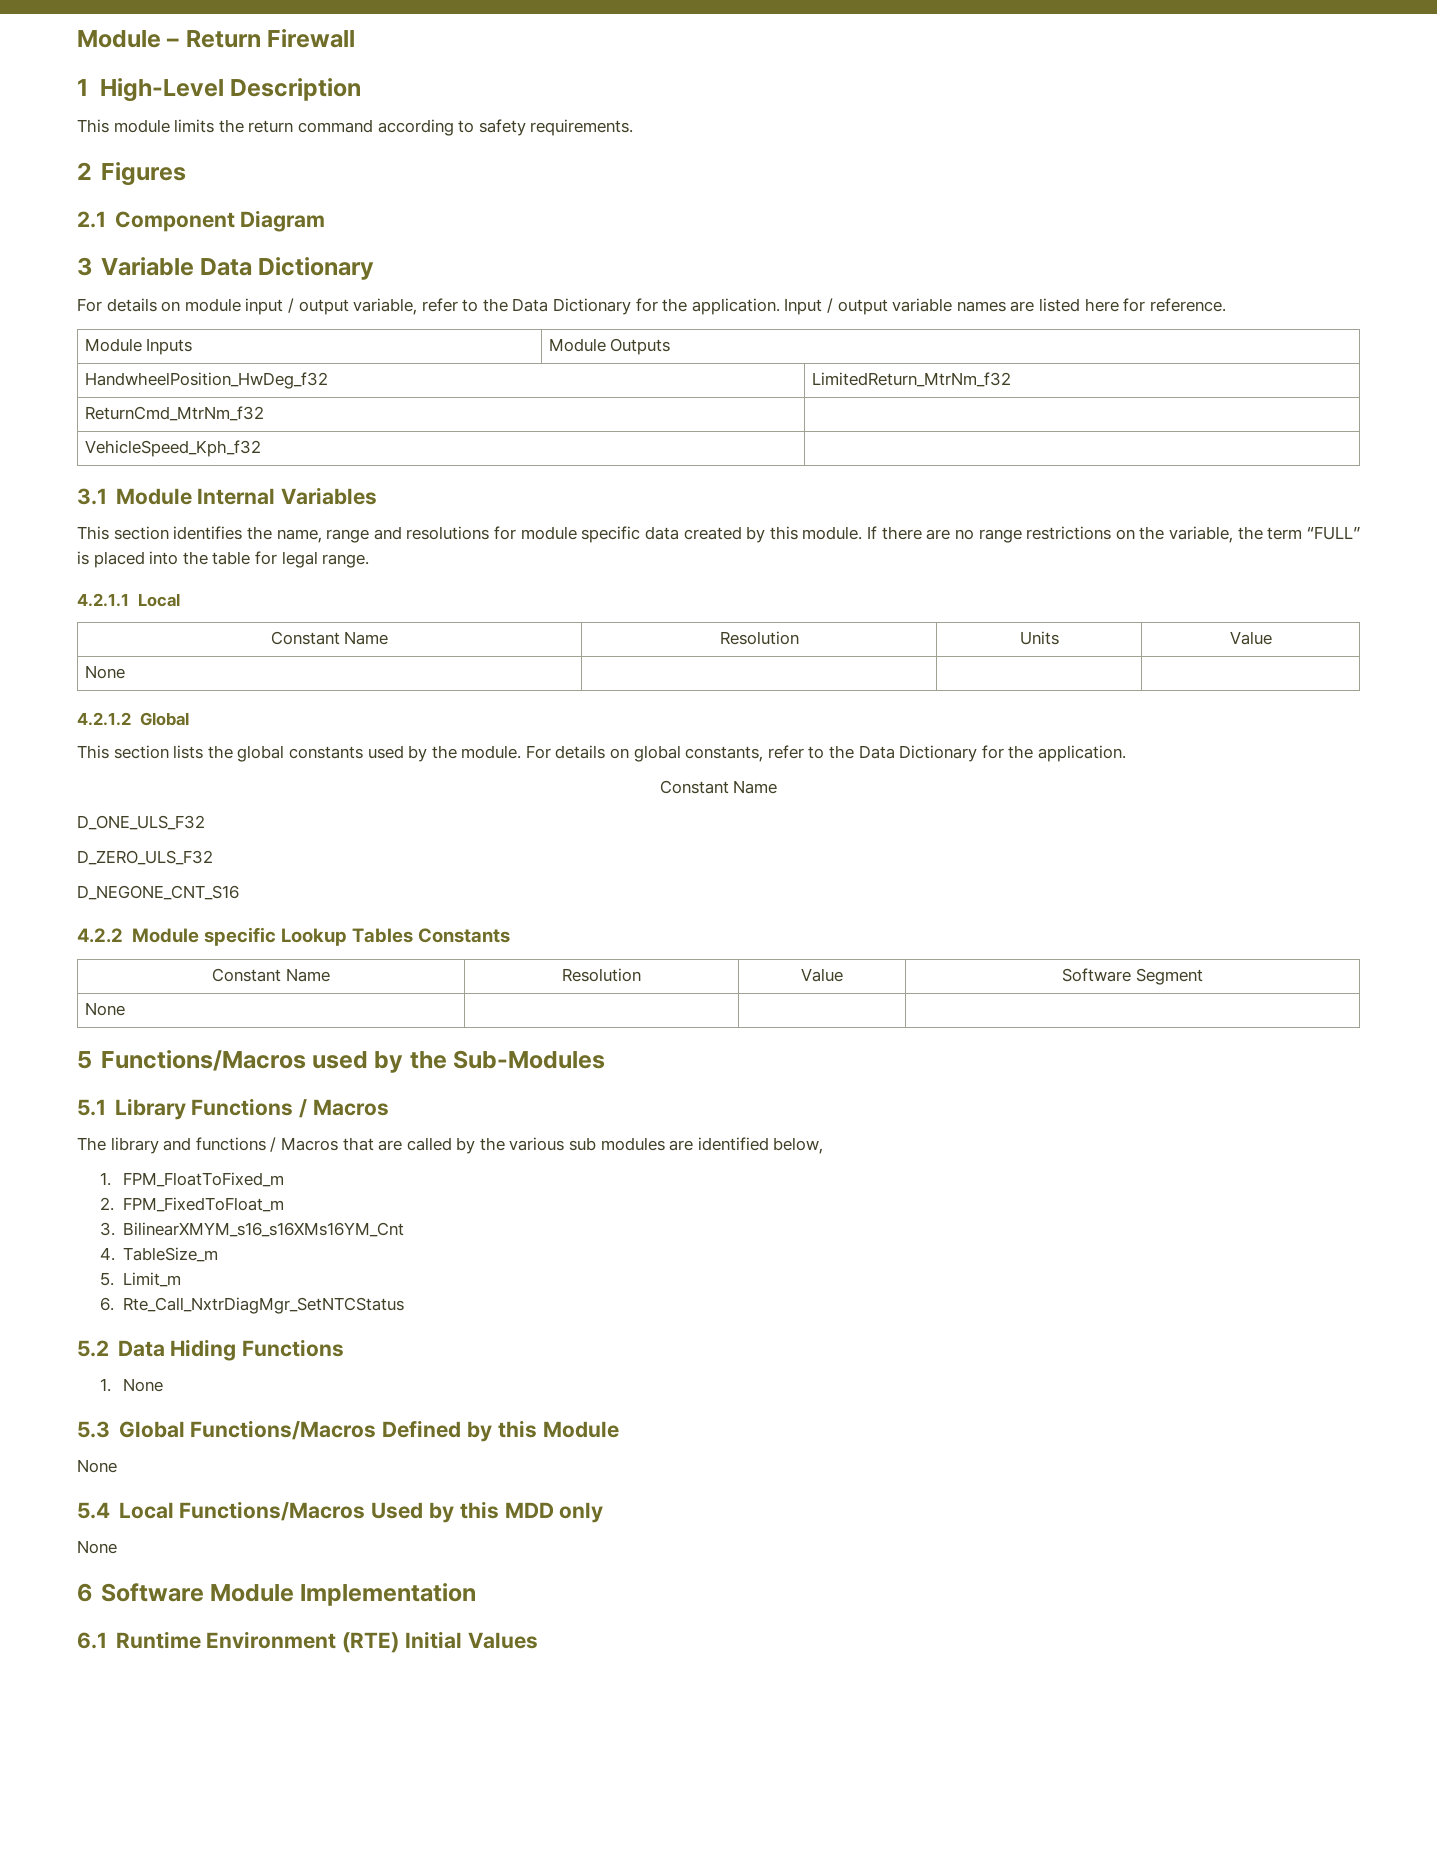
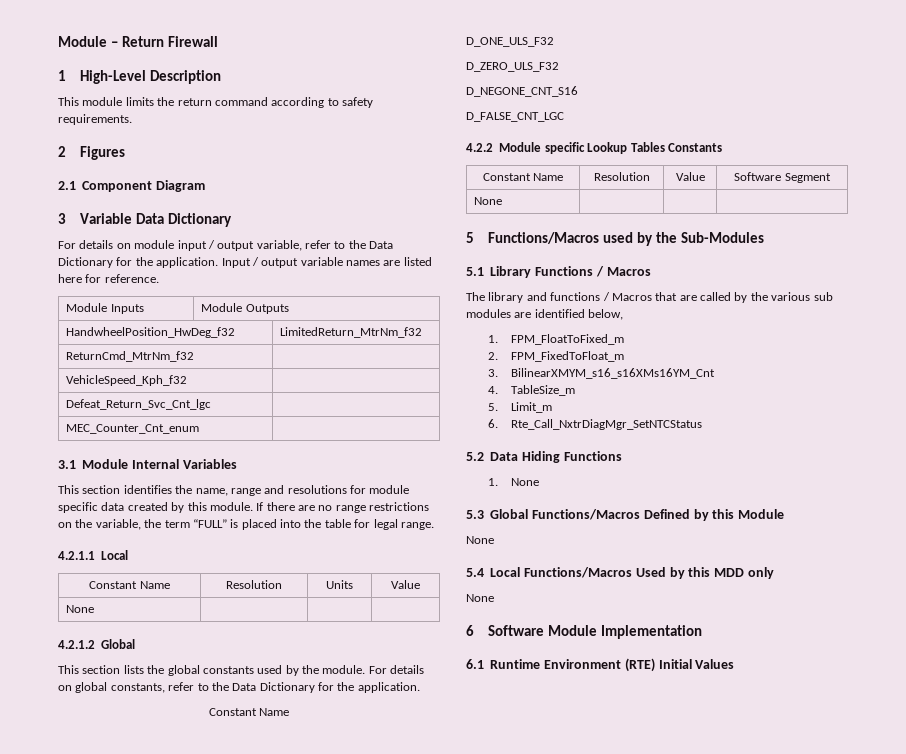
(261, 448) none -> [66,399,212,410] [66,424,200,434] // Defeat_Return_Svc_Cnt_lgc | // MEC_Counter_Cnt_enum |
(239, 892) none -> [466,112,564,122] // D_FALSE_CNT_LGC

